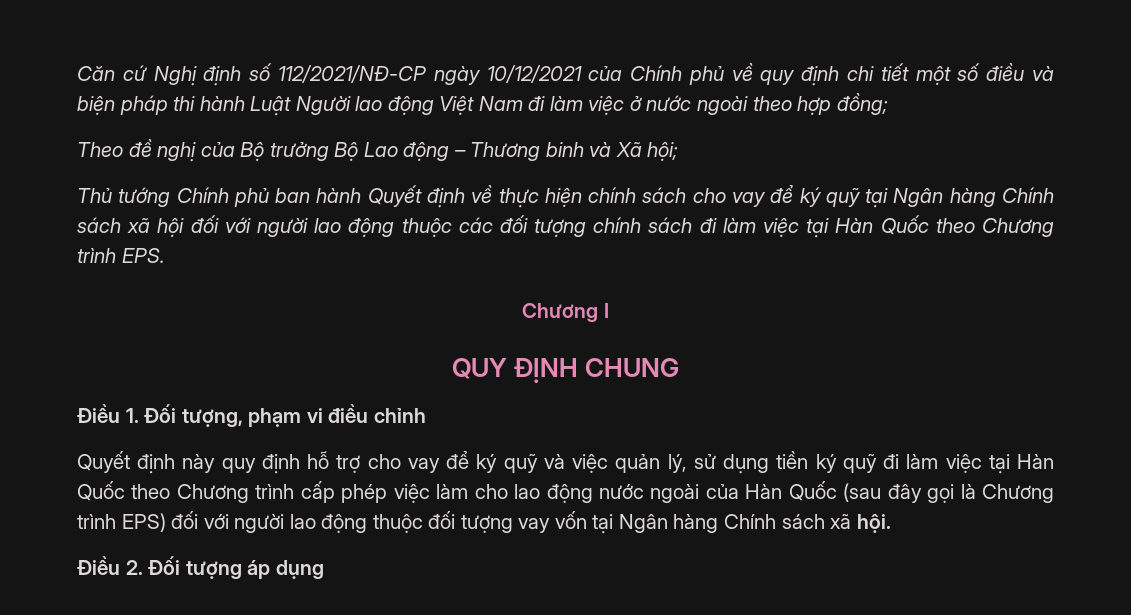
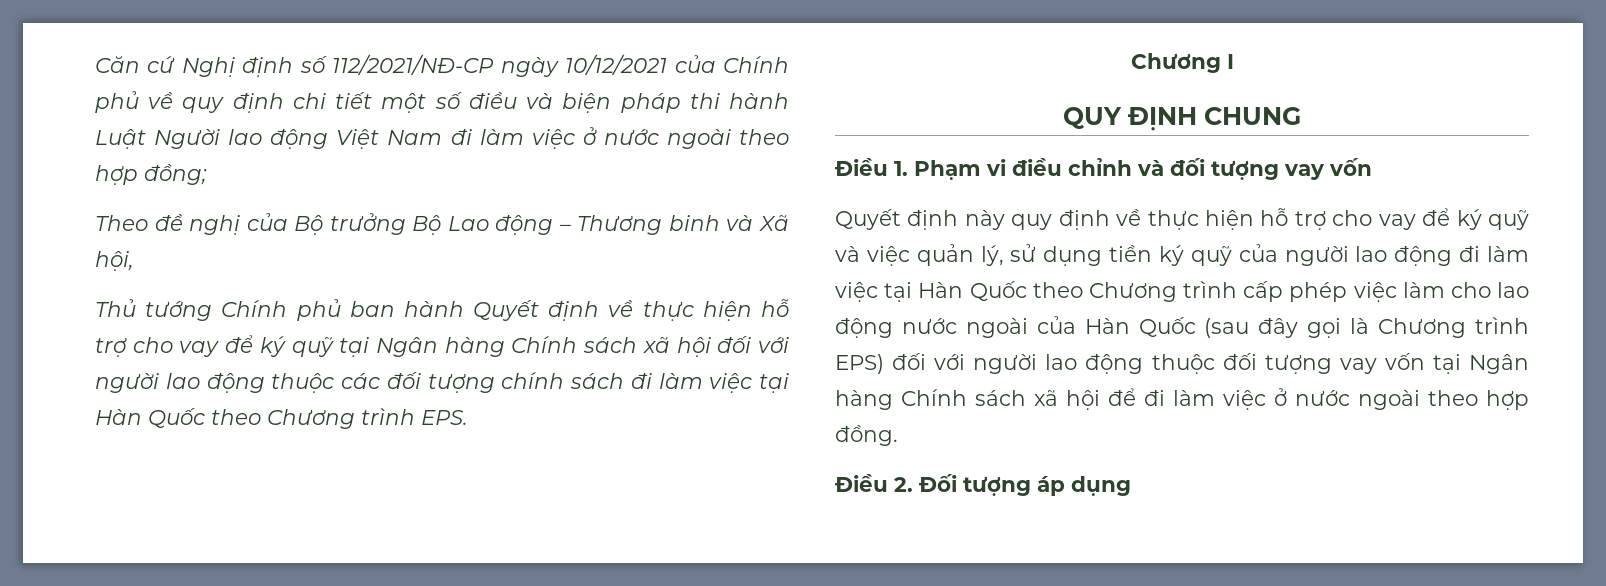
[647,142,679,161] hội; -> [95,251,134,271] hội,
[588,187,687,203] chính sách -> [760,299,789,317] [95,337,127,357] hỗ trợ
[144,404,302,427] Đối tượng, phạm -> [914,160,981,180] Phạm
(426, 415) none -> [1137,158,1372,180] và đối tượng vay vốn
(300, 464) none -> [1116,209,1254,230] về thực hiện
(877, 463) none -> [1238,244,1453,266] của người lao động
[856,514,891,533] hội. -> [1066,388,1529,410] [835,425,898,446] hội để đi làm việc ở nước ngoài theo hợp đồng.

